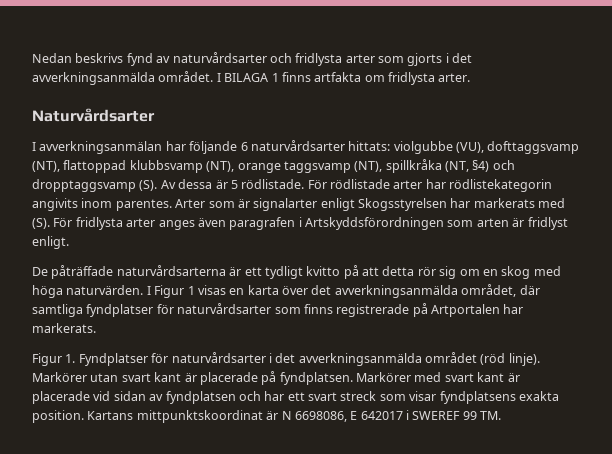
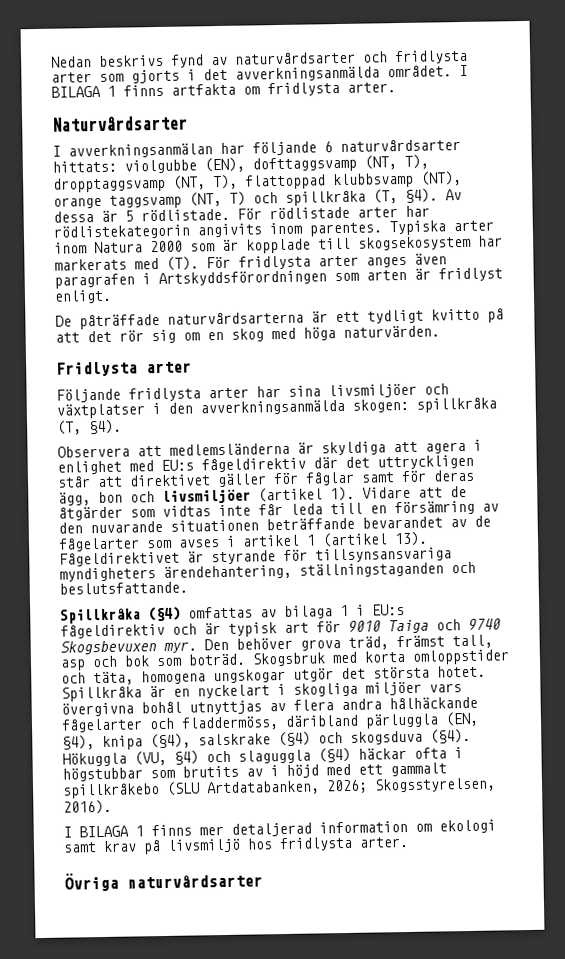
[456,141,580,154] [32,161,60,172] (VU), dofttaggsvamp (NT), -> [204,154,429,173] [53,174,238,193] (EN), dofttaggsvamp (NT, T), dropptaggsvamp (NT, T),
[354,159,515,173] [32,179,158,192] (NT), spillkråka (NT, §4) och dropptaggsvamp (S). -> [189,188,438,207] (NT, T) och spillkråka (T, §4).
[175,198,447,211] Arter som är signalarter enligt Skogsstyrelsen -> [389,220,494,236] [54,235,471,254] Typiska arter inom Natura 2000 som är kopplade till skogsekosystem
[32,218,50,229] (S). -> [166,256,199,271] (T).
[382,266,415,276] detta -> [87,330,112,343] det
[146,284,540,298] [32,303,524,317] [32,323,96,333] [32,352,540,366] [32,371,520,385] [32,391,559,404] [32,410,502,423] I Figur 1 visas en karta över det avverkningsanmälda området, där samtliga fyndplatser för naturvårdsarter som finns registrerade på Artportalen har markerats. // Figur 1. Fyndplatser för naturvårdsarter i det avverkningsanmälda området (röd linje). Markörer utan svart kant är placerade på fyndplatsen. Markörer med svart kant är placerade vid sidan av fyndplatsen och har ett svart streck som visar fyndplatsens exakta position. Kartans mittpunktskoordinat är N 6698086, E 642017 i SWEREF 99 TM. -> [56,361,192,377] [56,383,449,403] [56,397,497,419] [57,419,122,435] [57,439,482,458] [57,454,474,475] [57,469,475,488] [58,485,467,506] [58,500,499,521] [58,515,491,534] [58,531,428,552] [59,547,452,567] [59,561,476,582] [59,581,188,595] [60,604,405,624] [60,618,501,639] [60,634,493,655] [60,649,510,671] [61,665,486,686] [61,681,462,702] [61,696,478,717] [61,711,479,733] [62,728,471,750] [62,747,463,767] [62,762,447,782] [62,777,496,799] [63,799,112,815] [63,819,496,838] [63,836,409,855] [64,872,263,892] // Fridlysta arter // Följande fridlysta arter har sina livsmiljöer och växtplatser i den avverkningsanmälda skogen: spillkråka (T, §4). // Observera att medlemsländerna är skyldiga att agera i enlighet med EU:s fågeldirektiv där det uttryckligen står att direktivet gäller för fåglar samt för deras ägg, bon och livsmiljöer (artikel 1). Vidare att de åtgärder som vidtas inte får leda till en försämring av den nuvarande situationen beträffande bevarandet av de fågelarter som avses i artikel 1 (artikel 13). Fågeldirektivet är styrande för tillsynsansvariga myndigheters ärendehantering, ställningstaganden och beslutsfattande. // Spillkråka (§4) omfattas av bilaga 1 i EU:s fågeldirektiv och är typisk art för 9010 Taiga och 9740 Skogsbevuxen myr. Den behöver grova träd, främst tall, asp och bok som boträd. Skogsbruk med korta omloppstider och täta, homogena ungskogar utgör det största hotet. Spillkråka är en nyckelart i skogliga miljöer vars övergivna bohål utnyttjas av flera andra hålhäckande fågelarter och fladdermöss, däribland pärluggla (EN, §4), knipa (§4), salskrake (§4) och skogsduva (§4). Hökuggla (VU, §4) och slaguggla (§4) häckar ofta i högstubbar som brutits av i höjd med ett gammalt spillkråkebo (SLU Artdatabanken, 2026; Skogsstyrelsen, 2016). // I BILAGA 1 finns mer detaljerad information om ekologi samt krav på livsmiljö hos fridlysta arter. // Övriga naturvårdsarter

